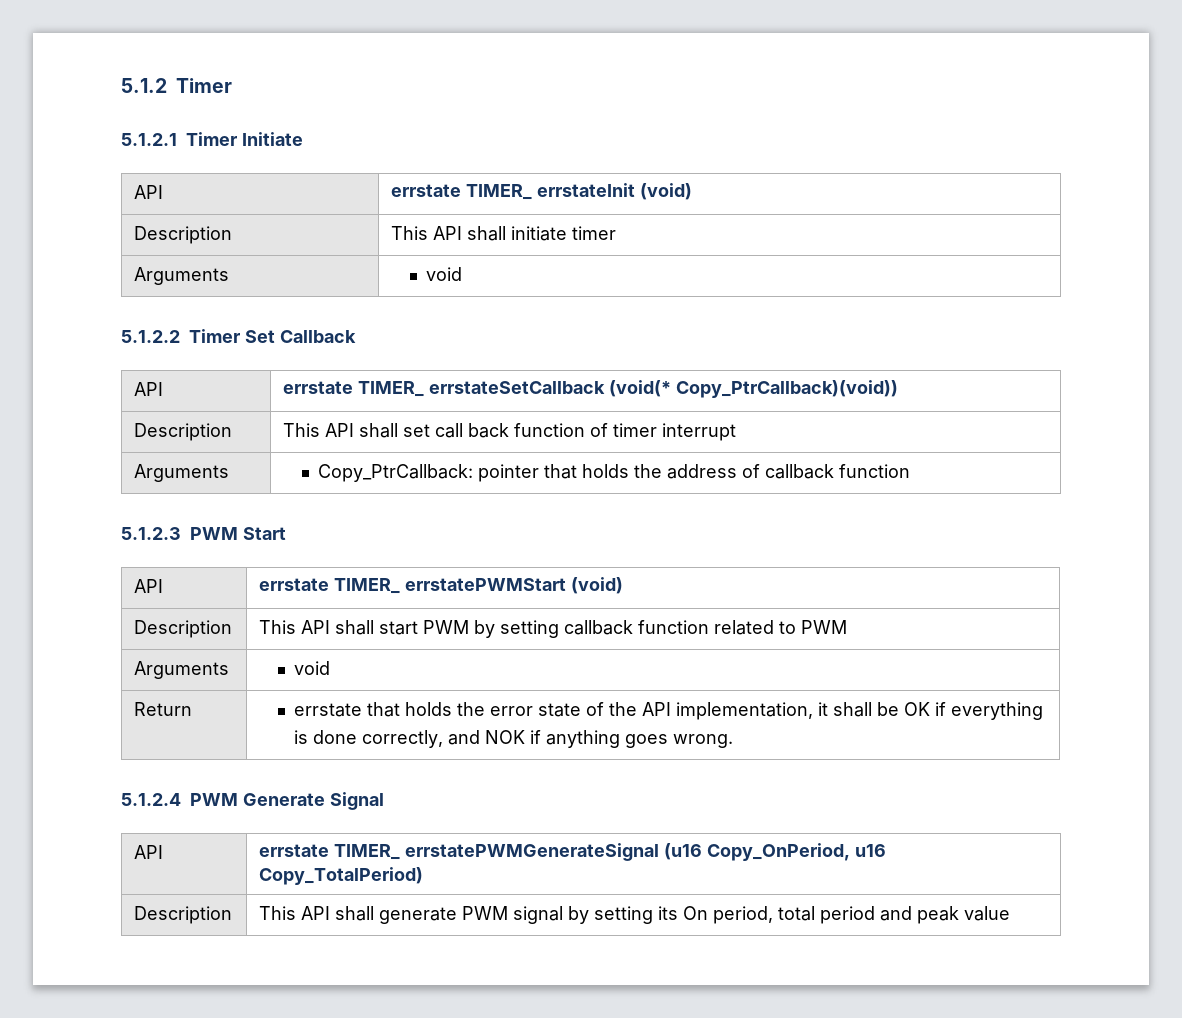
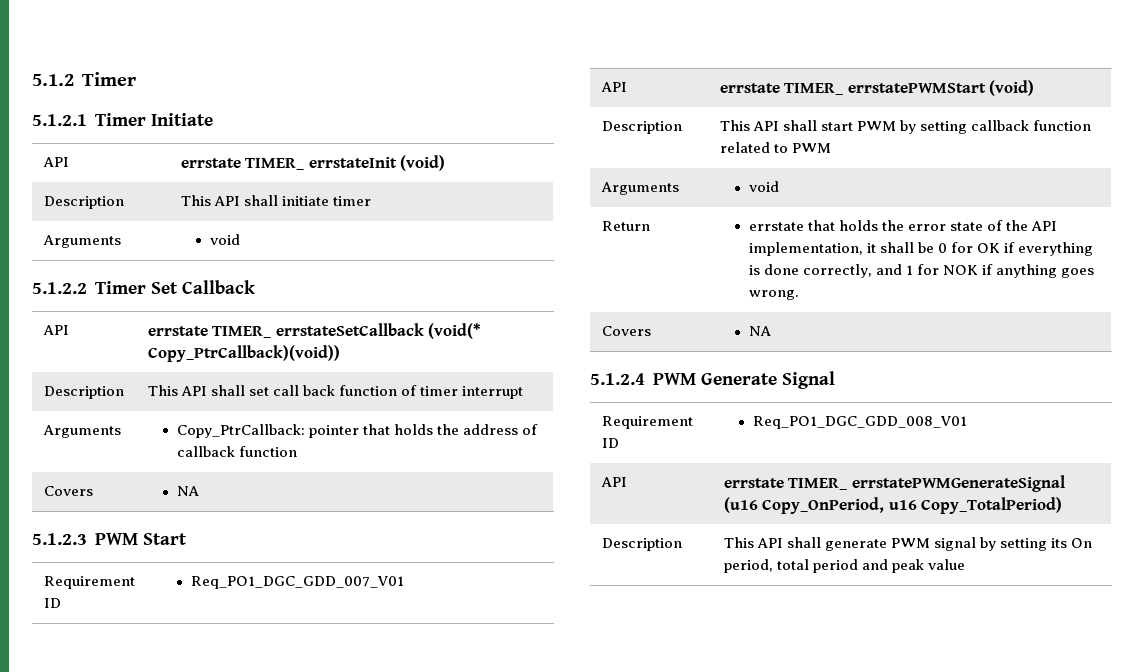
(911, 471) none -> [43,486,93,496] [176,486,199,496] // Covers | NA
(286, 533) none -> [43,576,135,589] [43,598,61,608] [190,576,404,589] // Requirement ID | Req_PO1_DGC_GDD_007_V01
(900, 709) none -> [937,242,974,253] 0 for
(481, 737) none -> [905,264,940,275] 1 for
(734, 741) none -> [601,326,651,336] [748,326,771,336] // Covers | NA
(384, 801) none -> [601,416,693,429] [601,438,619,448] [752,416,967,429] // Requirement ID | Req_PO1_DGC_GDD_008_V01

